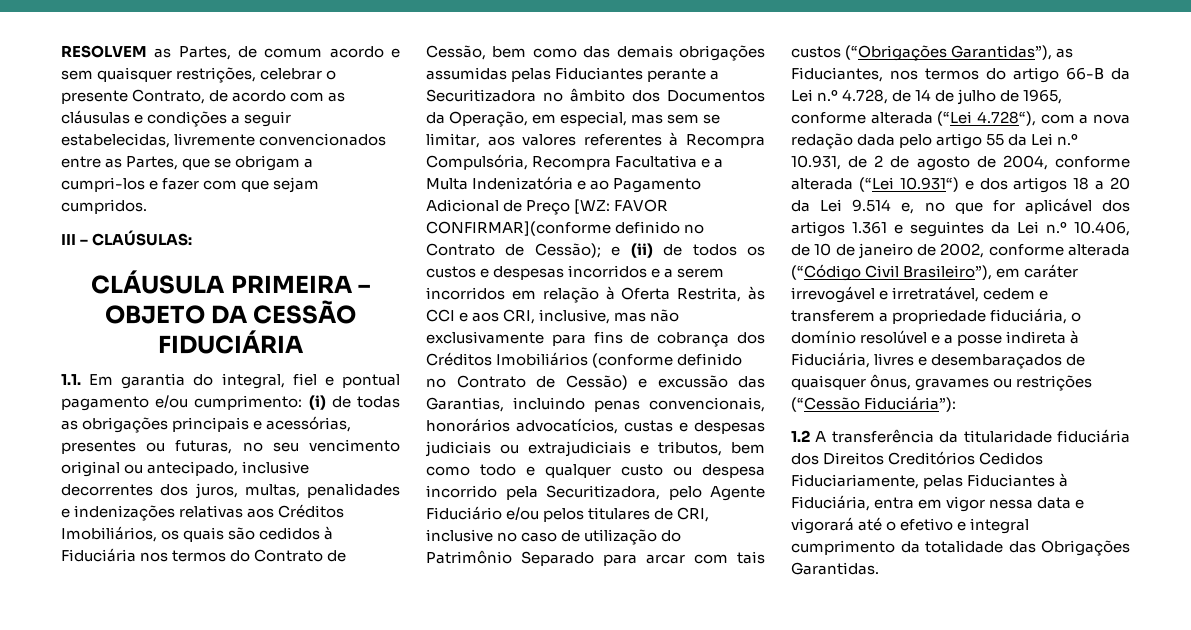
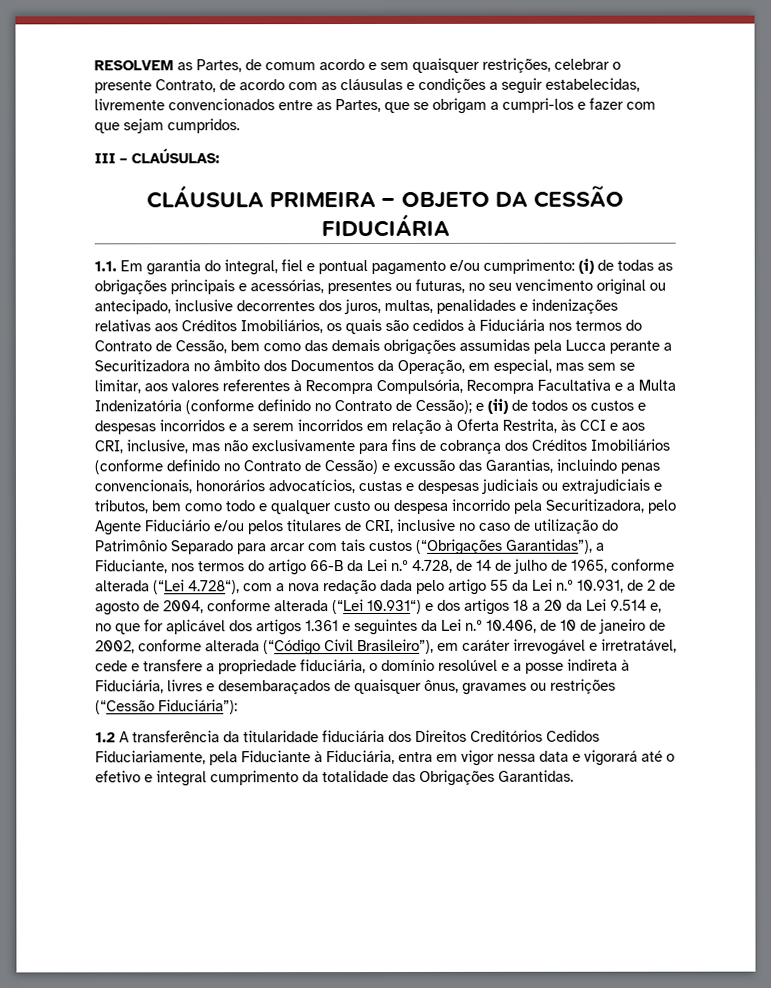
[511,67,644,82] pelas Fiduciantes -> [533,339,606,354] pela Lucca
[577,178,702,193] [426,199,669,215] [426,221,611,236] e ao Pagamento Adicional de Preço [WZ: FAVOR CONFIRMAR](conforme -> [185,399,254,415] (conforme
[1056,48,1074,58] [791,67,883,82] as Fiduciantes, -> [596,542,605,551] [95,559,168,574] a Fiduciante,
[983,288,1049,300] [791,310,875,322] cedem e transferem -> [95,659,203,672] cede e transfere
[923,474,1056,489] pelas Fiduciantes -> [209,750,311,766] pela Fiduciante

